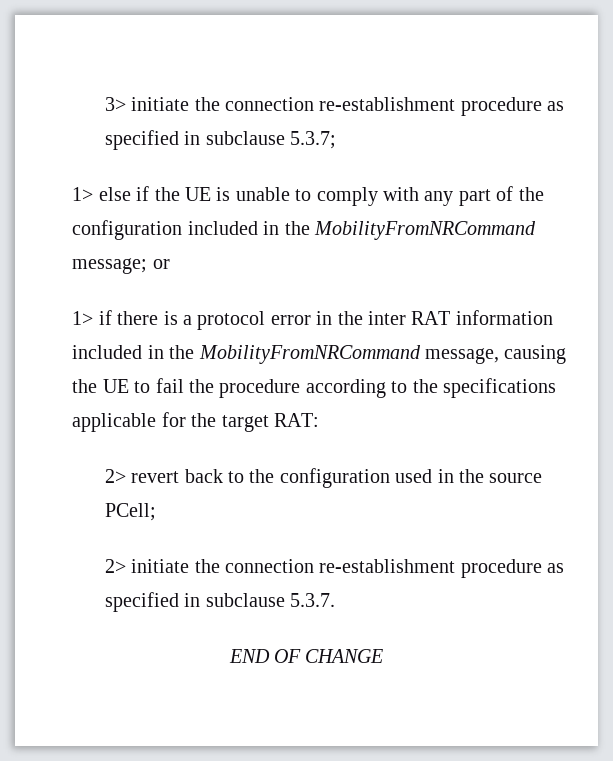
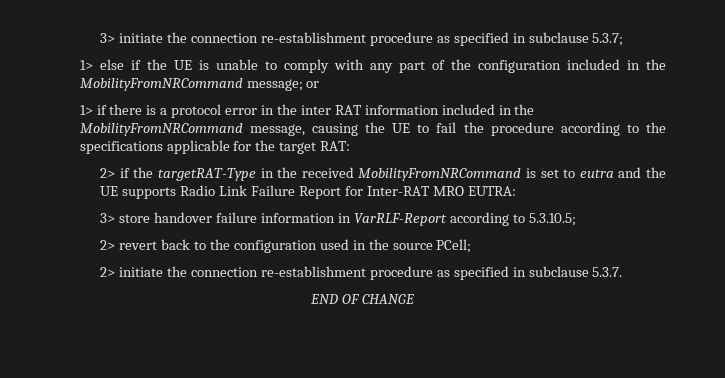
(320, 420) none -> [100,167,666,181] [100,185,516,199] [100,212,576,226] // 2> if the targetRAT-Type in the received MobilityFromNRCommand is set to eutra and the UE supports Radio Link Failure Report for Inter-RAT MRO EUTRA: // 3> store handover failure information in VarRLF-Report according to 5.3.10.5;

